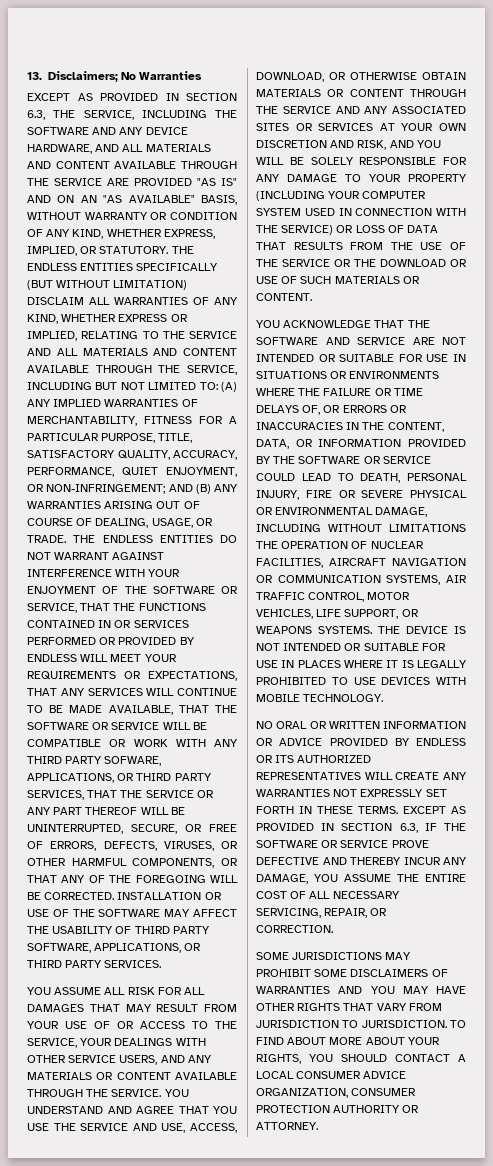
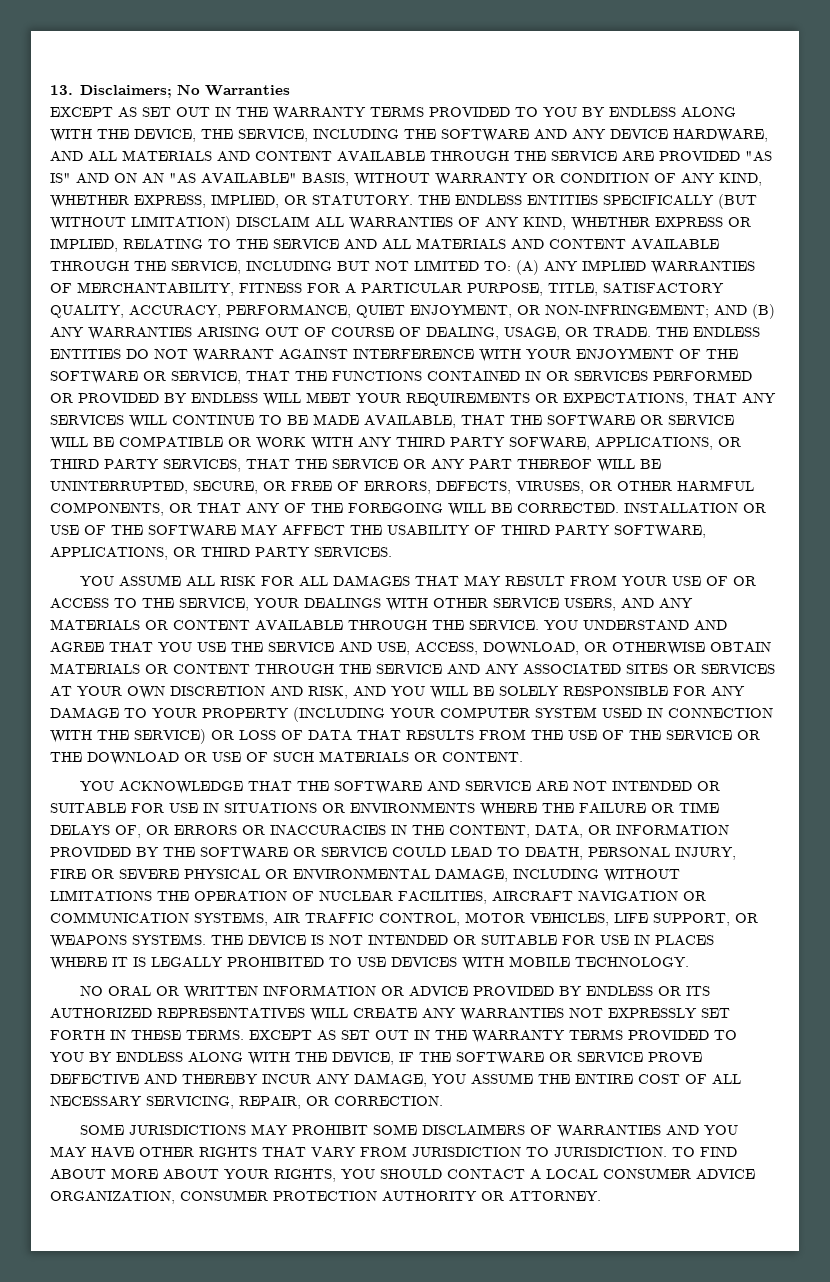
[100,93,237,101] [27,110,45,120] PROVIDED IN SECTION 6.3, -> [142,106,736,120] [50,129,196,142] SET OUT IN THE WARRANTY TERMS PROVIDED TO YOU BY ENDLESS ALONG WITH THE DEVICE,
[256,823,418,833] PROVIDED IN SECTION 6.3, -> [341,1029,737,1043] [50,1051,394,1065] SET OUT IN THE WARRANTY TERMS PROVIDED TO YOU BY ENDLESS ALONG WITH THE DEVICE,

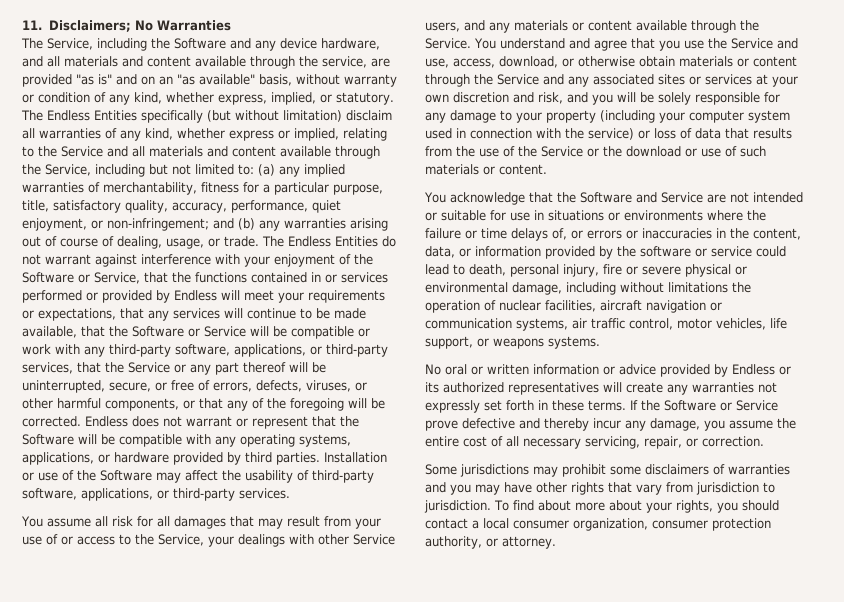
[50,85,73,95] 13. -> [22,20,42,30] 11.
[50,106,736,120] [50,128,768,142] [50,150,772,162] [50,172,762,186] [50,194,757,209] [50,216,751,231] [50,238,719,252] [50,260,755,275] [50,282,724,296] [50,304,775,319] [50,326,760,340] [50,348,738,362] [50,370,752,384] [50,392,776,406] [50,414,734,428] [50,436,741,450] [50,458,661,472] [50,480,754,494] [50,502,766,516] [50,524,706,538] [50,546,392,560] [79,575,756,587] [50,597,693,611] [50,619,727,631] [50,641,771,655] [50,663,775,675] [50,685,745,699] [50,707,773,722] [50,729,760,744] [50,751,523,765] [79,780,720,794] [50,802,719,816] [50,824,729,838] [50,846,736,860] [50,868,680,882] [50,890,706,904] [50,912,758,926] [50,934,714,948] [50,956,689,970] [79,985,710,999] [50,1007,730,1021] [50,1029,737,1043] [50,1051,702,1065] [50,1073,741,1087] [50,1095,443,1109] [79,1124,738,1138] [50,1146,737,1158] [50,1168,755,1182] [50,1190,601,1204] EXCEPT AS SET OUT IN THE WARRANTY TERMS PROVIDED TO YOU BY ENDLESS ALONG WITH THE DEVICE, THE SERVICE, INCLUDING THE SOFTWARE AND ANY DEVICE HARDWARE, AND ALL MATERIALS AND CONTENT AVAILABLE THROUGH THE SERVICE ARE PROVIDED "AS IS" AND ON AN "AS AVAILABLE" BASIS, WITHOUT WARRANTY OR CONDITION OF ANY KIND, WHETHER EXPRESS, IMPLIED, OR STATUTORY. THE ENDLESS ENTITIES SPECIFICALLY (BUT WITHOUT LIMITATION) DISCLAIM ALL WARRANTIES OF ANY KIND, WHETHER EXPRESS OR IMPLIED, RELATING TO THE SERVICE AND ALL MATERIALS AND CONTENT AVAILABLE THROUGH THE SERVICE, INCLUDING BUT NOT LIMITED TO: (A) ANY IMPLIED WARRANTIES OF MERCHANTABILITY, FITNESS FOR A PARTICULAR PURPOSE, TITLE, SATISFACTORY QUALITY, ACCURACY, PERFORMANCE, QUIET ENJOYMENT, OR NON-INFRINGEMENT; AND (B) ANY WARRANTIES ARISING OUT OF COURSE OF DEALING, USAGE, OR TRADE. THE ENDLESS ENTITIES DO NOT WARRANT AGAINST INTERFERENCE WITH YOUR ENJOYMENT OF THE SOFTWARE OR SERVICE, THAT THE FUNCTIONS CONTAINED IN OR SERVICES PERFORMED OR PROVIDED BY ENDLESS WILL MEET YOUR REQUIREMENTS OR EXPECTATIONS, THAT ANY SERVICES WILL CONTINUE TO BE MADE AVAILABLE, THAT THE SOFTWARE OR SERVICE WILL BE COMPATIBLE OR WORK WITH ANY THIRD PARTY SOFWARE, APPLICATIONS, OR THIRD PARTY SERVICES, THAT THE SERVICE OR ANY PART THEREOF WILL BE UNINTERRUPTED, SECURE, OR FREE OF ERRORS, DEFECTS, VIRUSES, OR OTHER HARMFUL COMPONENTS, OR THAT ANY OF THE FOREGOING WILL BE CORRECTED. INSTALLATION OR USE OF THE SOFTWARE MAY AFFECT THE USABILITY OF THIRD PARTY SOFTWARE, APPLICATIONS, OR THIRD PARTY SERVICES. // YOU ASSUME ALL RISK FOR ALL DAMAGES THAT MAY RESULT FROM YOUR USE OF OR ACCESS TO THE SERVICE, YOUR DEALINGS WITH OTHER SERVICE USERS, AND ANY MATERIALS OR CONTENT AVAILABLE THROUGH THE SERVICE. YOU UNDERSTAND AND AGREE THAT YOU USE THE SERVICE AND USE, ACCESS, DOWNLOAD, OR OTHERWISE OBTAIN MATERIALS OR CONTENT THROUGH THE SERVICE AND ANY ASSOCIATED SITES OR SERVICES AT YOUR OWN DISCRETION AND RISK, AND YOU WILL BE SOLELY RESPONSIBLE FOR ANY DAMAGE TO YOUR PROPERTY (INCLUDING YOUR COMPUTER SYSTEM USED IN CONNECTION WITH THE SERVICE) OR LOSS OF DATA THAT RESULTS FROM THE USE OF THE SERVICE OR THE DOWNLOAD OR USE OF SUCH MATERIALS OR CONTENT. // YOU ACKNOWLEDGE THAT THE SOFTWARE AND SERVICE ARE NOT INTENDED OR SUITABLE FOR USE IN SITUATIONS OR ENVIRONMENTS WHERE THE FAILURE OR TIME DELAYS OF, OR ERRORS OR INACCURACIES IN THE CONTENT, DATA, OR INFORMATION PROVIDED BY THE SOFTWARE OR SERVICE COULD LEAD TO DEATH, PERSONAL INJURY, FIRE OR SEVERE PHYSICAL OR ENVIRONMENTAL DAMAGE, INCLUDING WITHOUT LIMITATIONS THE OPERATION OF NUCLEAR FACILITIES, AIRCRAFT NAVIGATION OR COMMUNICATION SYSTEMS, AIR TRAFFIC CONTROL, MOTOR VEHICLES, LIFE SUPPORT, OR WEAPONS SYSTEMS. THE DEVICE IS NOT INTENDED OR SUITABLE FOR USE IN PLACES WHERE IT IS LEGALLY PROHIBITED TO USE DEVICES WITH MOBILE TECHNOLOGY. // NO ORAL OR WRITTEN INFORMATION OR ADVICE PROVIDED BY ENDLESS OR ITS AUTHORIZED REPRESENTATIVES WILL CREATE ANY WARRANTIES NOT EXPRESSLY SET FORTH IN THESE TERMS. EXCEPT AS SET OUT IN THE WARRANTY TERMS PROVIDED TO YOU BY ENDLESS ALONG WITH THE DEVICE, IF THE SOFTWARE OR SERVICE PROVE DEFECTIVE AND THEREBY INCUR ANY DAMAGE, YOU ASSUME THE ENTIRE COST OF ALL NECESSARY SERVICING, REPAIR, OR CORRECTION. // SOME JURISDICTIONS MAY PROHIBIT SOME DISCLAIMERS OF WARRANTIES AND YOU MAY HAVE OTHER RIGHTS THAT VARY FROM JURISDICTION TO JURISDICTION. TO FIND ABOUT MORE ABOUT YOUR RIGHTS, YOU SHOULD CONTACT A LOCAL CONSUMER ADVICE ORGANIZATION, CONSUMER PROTECTION AUTHORITY OR ATTORNEY. -> [21,38,380,51] [22,56,390,69] [22,74,397,87] [22,92,394,105] [21,110,392,123] [22,128,387,141] [22,146,380,159] [22,164,345,177] [22,182,383,195] [22,200,341,213] [22,218,388,231] [22,236,396,249] [22,254,373,267] [22,272,388,284] [22,290,385,303] [22,308,366,321] [22,326,370,339] [22,344,388,357] [22,362,326,375] [22,380,367,393] [22,398,385,411] [22,416,359,429] [22,434,351,447] [22,452,387,465] [22,470,374,483] [22,488,290,501] [21,516,381,529] [22,534,395,547] [425,20,759,33] [425,38,798,51] [425,56,797,68] [425,74,798,87] [425,92,780,105] [425,110,790,123] [425,128,792,140] [425,146,766,157] [425,164,547,175] [424,192,803,205] [425,210,766,221] [425,228,801,241] [425,246,786,259] [425,264,747,277] [425,282,751,295] [425,300,722,313] [425,318,787,331] [425,336,600,349] [425,364,791,377] [425,382,777,395] [425,400,778,413] [425,418,796,431] [425,436,764,449] [425,464,790,477] [425,482,775,495] [424,500,779,513] [425,518,771,531] [425,536,556,549] The Service, including the Software and any device hardware, and all materials and content available through the service, are provided "as is" and on an "as available" basis, without warranty or condition of any kind, whether express, implied, or statutory. The Endless Entities specifically (but without limitation) disclaim all warranties of any kind, whether express or implied, relating to the Service and all materials and content available through the Service, including but not limited to: (a) any implied warranties of merchantability, fitness for a particular purpose, title, satisfactory quality, accuracy, performance, quiet enjoyment, or non-infringement; and (b) any warranties arising out of course of dealing, usage, or trade. The Endless Entities do not warrant against interference with your enjoyment of the Software or Service, that the functions contained in or services performed or provided by Endless will meet your requirements or expectations, that any services will continue to be made available, that the Software or Service will be compatible or work with any third-party software, applications, or third-party services, that the Service or any part thereof will be uninterrupted, secure, or free of errors, defects, viruses, or other harmful components, or that any of the foregoing will be corrected. Endless does not warrant or represent that the Software will be compatible with any operating systems, applications, or hardware provided by third parties. Installation or use of the Software may affect the usability of third-party software, applications, or third-party services. // You assume all risk for all damages that may result from your use of or access to the Service, your dealings with other Service users, and any materials or content available through the Service. You understand and agree that you use the Service and use, access, download, or otherwise obtain materials or content through the Service and any associated sites or services at your own discretion and risk, and you will be solely responsible for any damage to your property (including your computer system used in connection with the service) or loss of data that results from the use of the Service or the download or use of such materials or content. // You acknowledge that the Software and Service are not intended or suitable for use in situations or environments where the failure or time delays of, or errors or inaccuracies in the content, data, or information provided by the software or service could lead to death, personal injury, fire or severe physical or environmental damage, including without limitations the operation of nuclear facilities, aircraft navigation or communication systems, air traffic control, motor vehicles, life support, or weapons systems. // No oral or written information or advice provided by Endless or its authorized representatives will create any warranties not expressly set forth in these terms. If the Software or Service prove defective and thereby incur any damage, you assume the entire cost of all necessary servicing, repair, or correction. // Some jurisdictions may prohibit some disclaimers of warranties and you may have other rights that vary from jurisdiction to jurisdiction. To find about more about your rights, you should contact a local consumer organization, consumer protection authority, or attorney.

